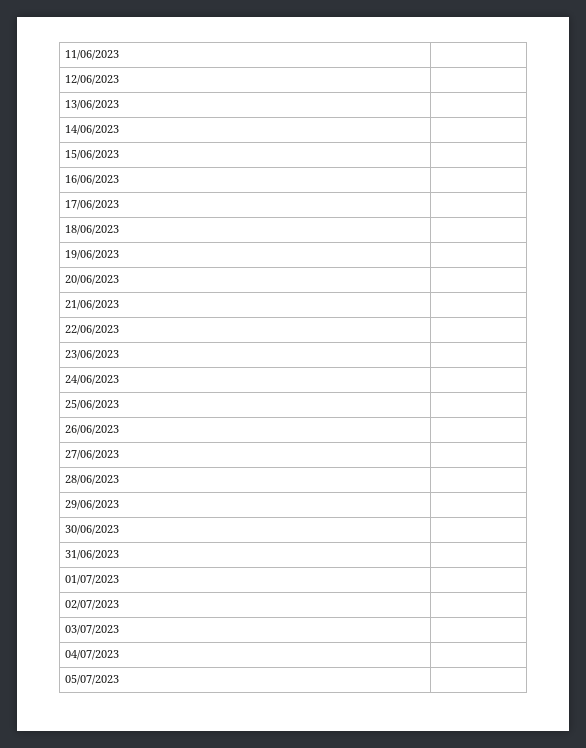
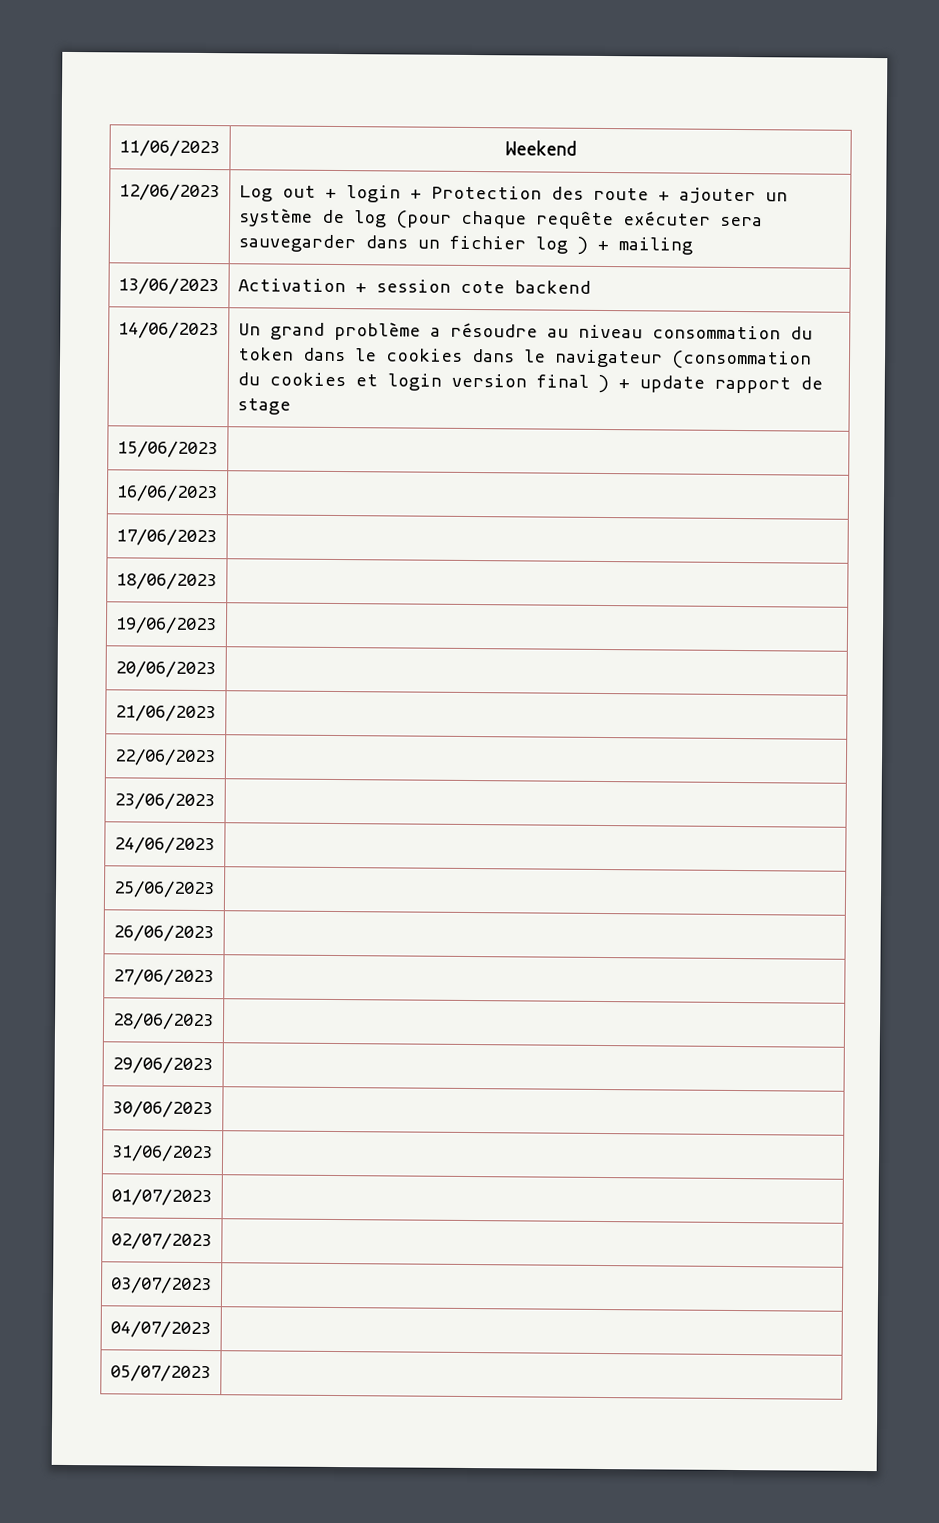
(119, 55) none -> [504,140,577,156] Weekend
[64,100,119,110] [64,125,119,135] // 13/06/2023 | // 14/06/2023 | -> [238,185,788,205] [238,208,763,230] [237,234,693,255] [117,277,219,296] [237,278,591,294] [117,321,219,340] [237,321,813,341] [237,347,812,370] [236,372,823,394] [236,398,291,415] Log out + login + Protection des route + ajouter un système de log (pour chaque requête exécuter sera sauvegarder dans un fichier log ) + mailing // 13/06/2023 | Activation + session cote backend // 14/06/2023 | Un grand problème a résoudre au niveau consommation du token dans le cookies dans le navigateur (consommation du cookies et login version final ) + update rapport de stage

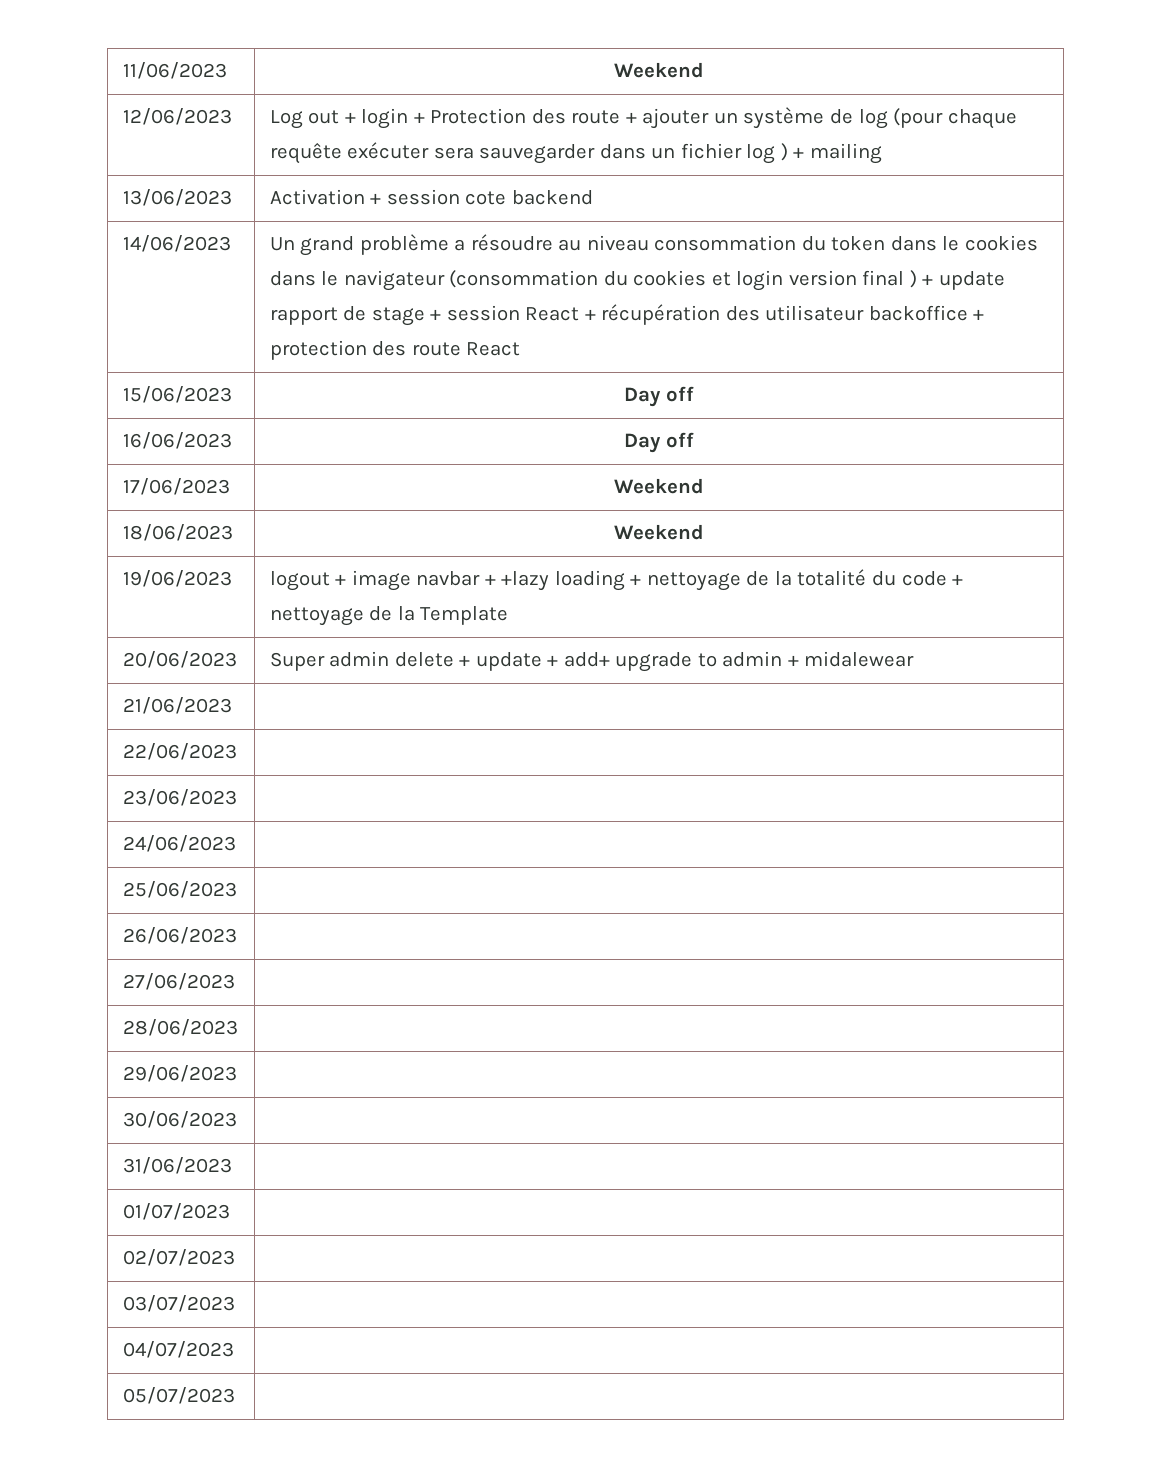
(291, 406) none -> [430,304,985,325] [269,340,521,360] + session React + récupération des utilisateur backoffice + protection des route React
(218, 449) none -> [624,386,694,407] Day off
(218, 493) none -> [624,432,694,453] Day off
(217, 537) none -> [614,478,704,494] Weekend
(217, 581) none -> [614,524,704,540] Weekend
[114,660,216,679] // 20/06/2023 | -> [269,569,964,591] [269,606,509,626] [122,651,237,668] [269,651,915,672] logout + image navbar + +lazy loading + nettoyage de la totalité du code + nettoyage de la Template // 20/06/2023 | Super admin delete + update + add+ upgrade to admin + midalewear

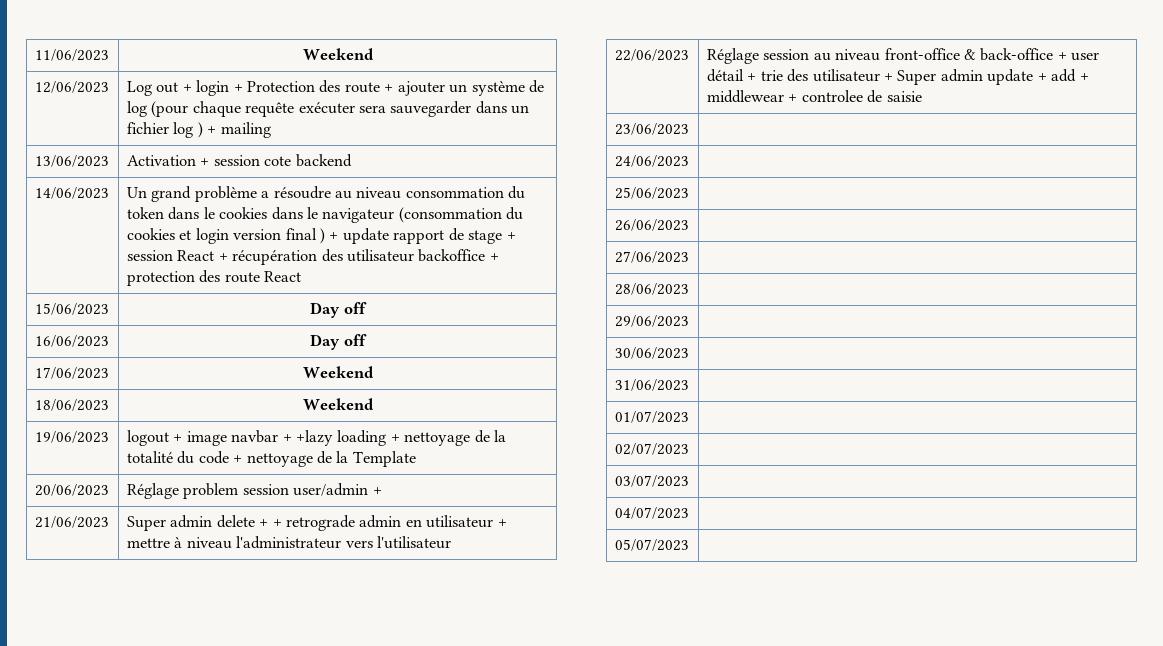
[269,651,915,672] [122,697,232,714] [122,743,237,760] Super admin delete + update + add+ upgrade to admin + midalewear // 21/06/2023 | // 22/06/2023 | -> [126,483,382,499] [34,516,109,528] [126,515,507,531] [126,536,452,549] [614,49,689,61] [706,48,1100,64] [706,69,1089,85] [706,90,922,103] Réglage problem session user/admin + // 21/06/2023 | Super admin delete + + retrograde admin en utilisateur + mettre à niveau l'administrateur vers l'utilisateur // 22/06/2023 | Réglage session au niveau front-office & back-office + user détail + trie des utilisateur + Super admin update + add + middlewear + controlee de saisie

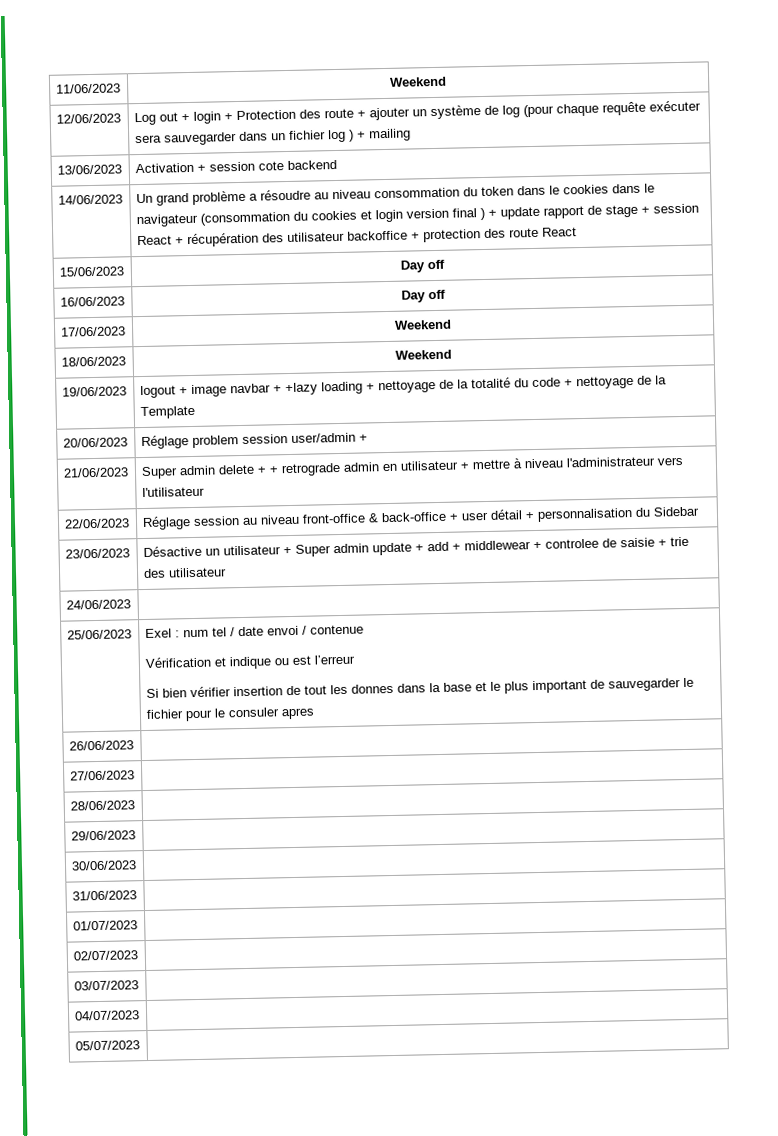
[760,69,809,82] trie des -> [536,506,699,522] [64,548,130,559] [142,545,220,558] personnalisation du Sidebar // 23/06/2023 | Désactive un
[614,123,689,135] [614,155,689,167] [614,187,689,199] // 23/06/2023 | // 24/06/2023 | // 25/06/2023 | -> [657,536,689,547] [142,567,227,579] [65,599,131,610] [66,629,132,640] [144,624,364,639] [144,654,355,670] [145,677,694,698] [145,707,315,722] + trie des utilisateur // 24/06/2023 | // 25/06/2023 | Exel : num tel / date envoi / contenue // Vérification et indique ou est l’erreur // Si bien vérifier insertion de tout les donnes dans la base et le plus important de sauvegarder le fichier pour le consuler apres

